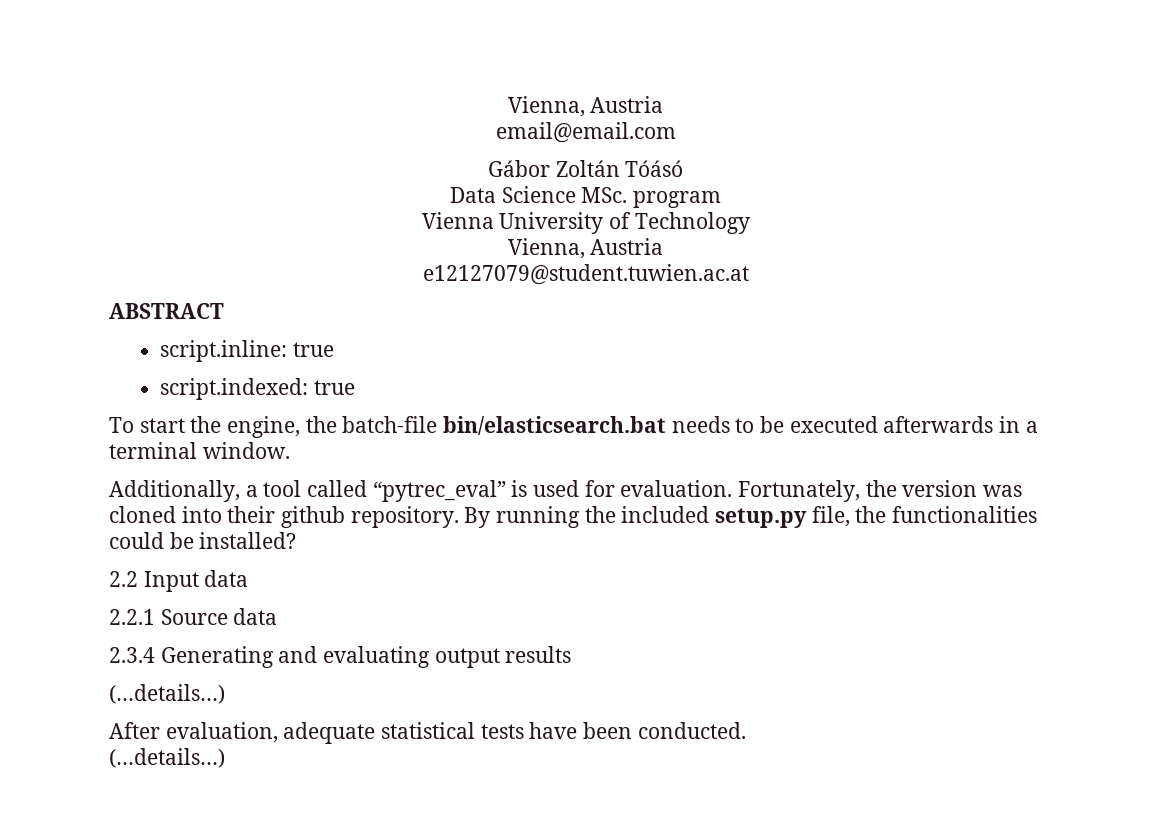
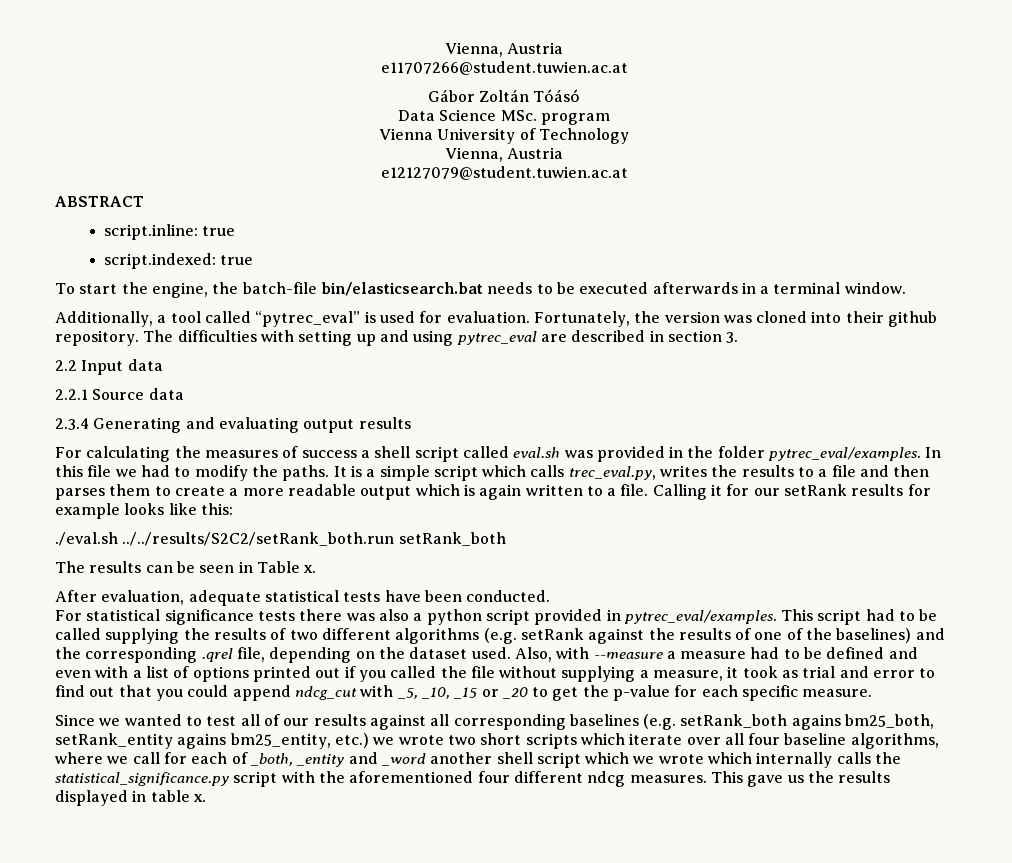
[507,96,664,117] [495,122,676,143] Vienna, Austria // email@email.com -> [444,42,564,57] [380,61,628,75] Vienna, Austria // e11707266@student.tuwien.ac.at
[464,506,1038,528] [109,532,297,549] By running the included setup.py file, the functionalities could be installed? -> [143,330,739,346] The difficulties with setting up and using pytrec_eval are described in section 3.
[109,684,225,704] (…details…) -> [55,446,942,462] [55,465,930,481] [55,484,931,500] [55,503,233,519] [55,532,506,546] [55,561,317,573] For calculating the measures of success a shell script called eval.sh was provided in the folder pytrec_eval/examples. In this file we had to modify the paths. It is a simple script which calls trec_eval.py, writes the results to a file and then parses them to create a more readable output which is again written to a file. Calling it for our setRank results for example looks like this: // ./eval.sh ../../results/S2C2/setRank_both.run setRank_both // The results can be seen in Table x.
[109,748,225,768] (…details…) -> [55,609,938,625] [55,628,945,644] [55,647,918,663] [55,666,936,682] [55,685,873,701] [55,714,935,730] [55,733,939,749] [55,752,902,768] [55,771,891,787] [55,790,206,806] For statistical significance tests there was also a python script provided in pytrec_eval/examples. This script had to be called supplying the results of two different algorithms (e.g. setRank against the results of one of the baselines) and the corresponding .qrel file, depending on the dataset used. Also, with --measure a measure had to be defined and even with a list of options printed out if you called the file without supplying a measure, it took as trial and error to find out that you could append ndcg_cut with _5, _10, _15 or _20 to get the p-value for each specific measure. // Since we wanted to test all of our results against all corresponding baselines (e.g. setRank_both agains bm25_both, setRank_entity agains bm25_entity, etc.) we wrote two short scripts which iterate over all four baseline algorithms, where we call for each of _both, _entity and _word another shell script which we wrote which internally calls the statistical_significance.py script with the aforementioned four different ndcg measures. This gave us the results displayed in table x.

